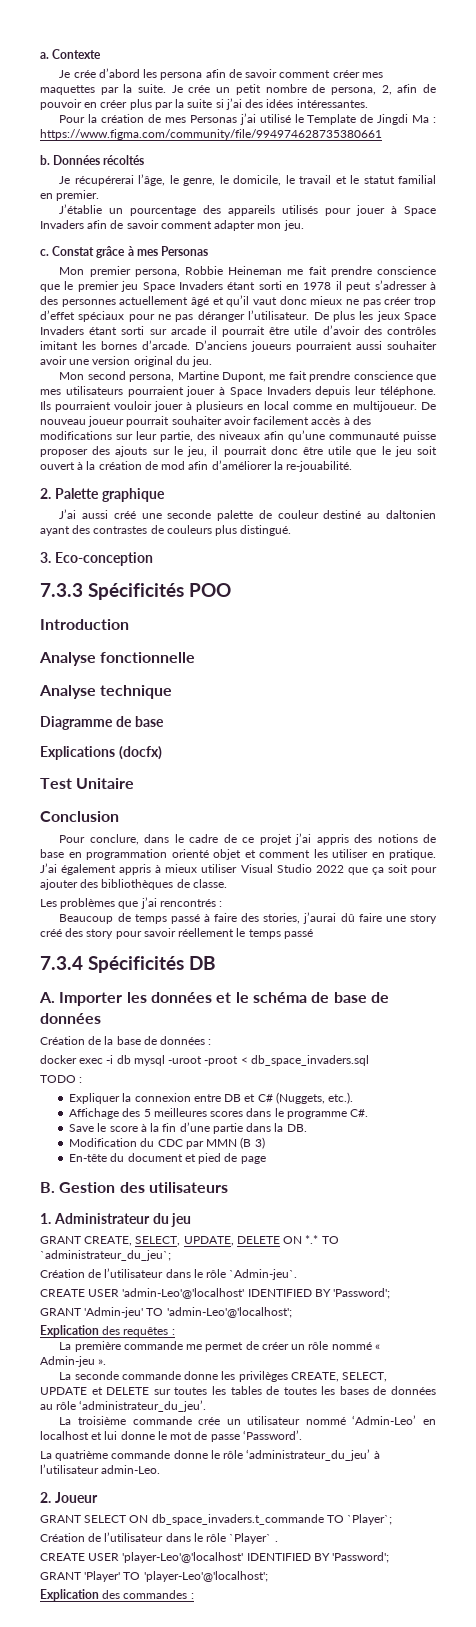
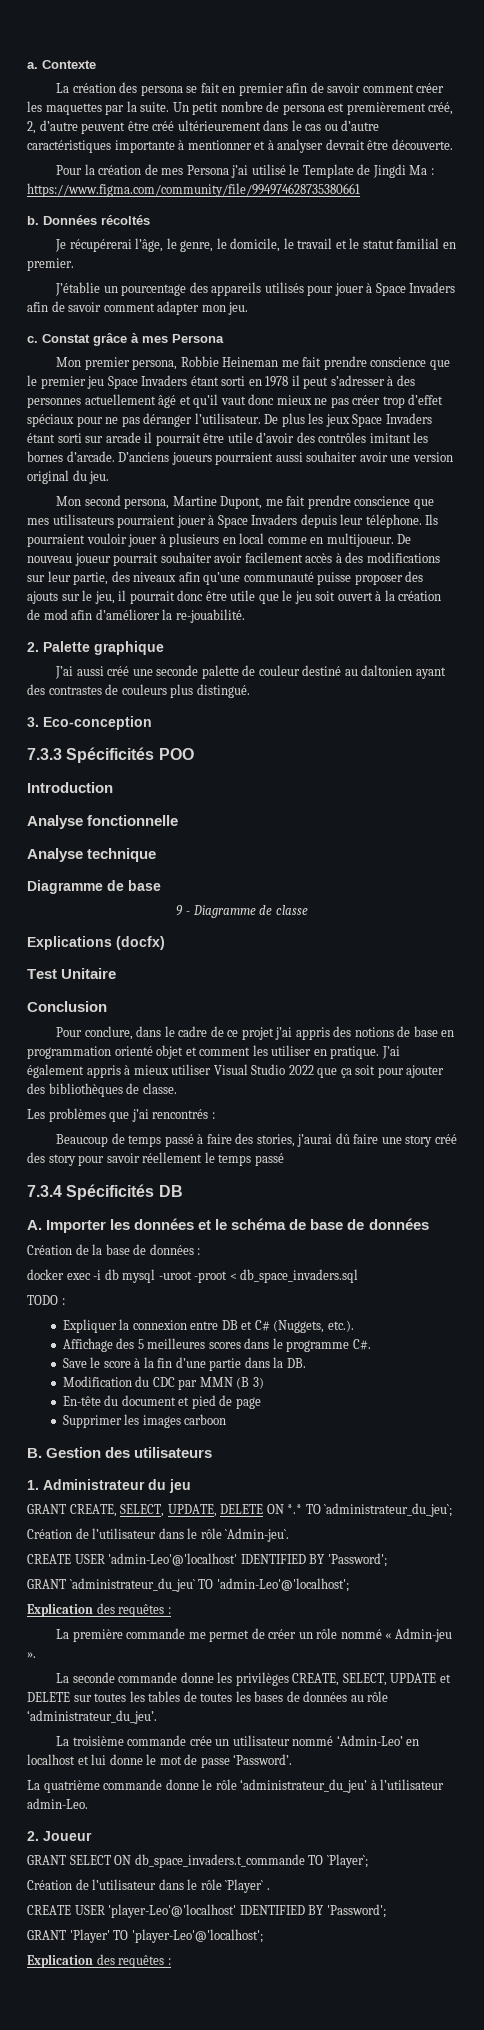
[59,68,203,80] Je crée d’abord les persona -> [55,82,284,96] La création des persona se fait en premier
[361,72,383,78] mes -> [27,101,42,112] les
[171,84,436,95] [40,98,368,110] Je crée un petit nombre de persona, 2, afin de pouvoir en créer plus par la suite si j’ai des idées intéressantes. -> [172,101,454,115] [27,120,380,134] [27,139,453,153] Un petit nombre de persona est premièrement créé, 2, d’autre peuvent être créé ultérieurement dans le cas ou d’autre caractéristiques importante à mentionner et à analyser devrait être découverte.
[189,115,237,123] Personas -> [186,165,229,175] Persona
[161,246,209,256] Personas -> [172,334,224,343] Persona
(164, 721) none -> [176,905,308,918] // 9 - Diagramme de classe
(266, 1160) none -> [62,1414,227,1428] // Supprimer les images carboon
[84,1307,144,1318] 'Admin-jeu' -> [69,1578,195,1592] `administrateur_du_jeu`
[123,1590,188,1599] commandes -> [118,1955,165,1968] requêtes

